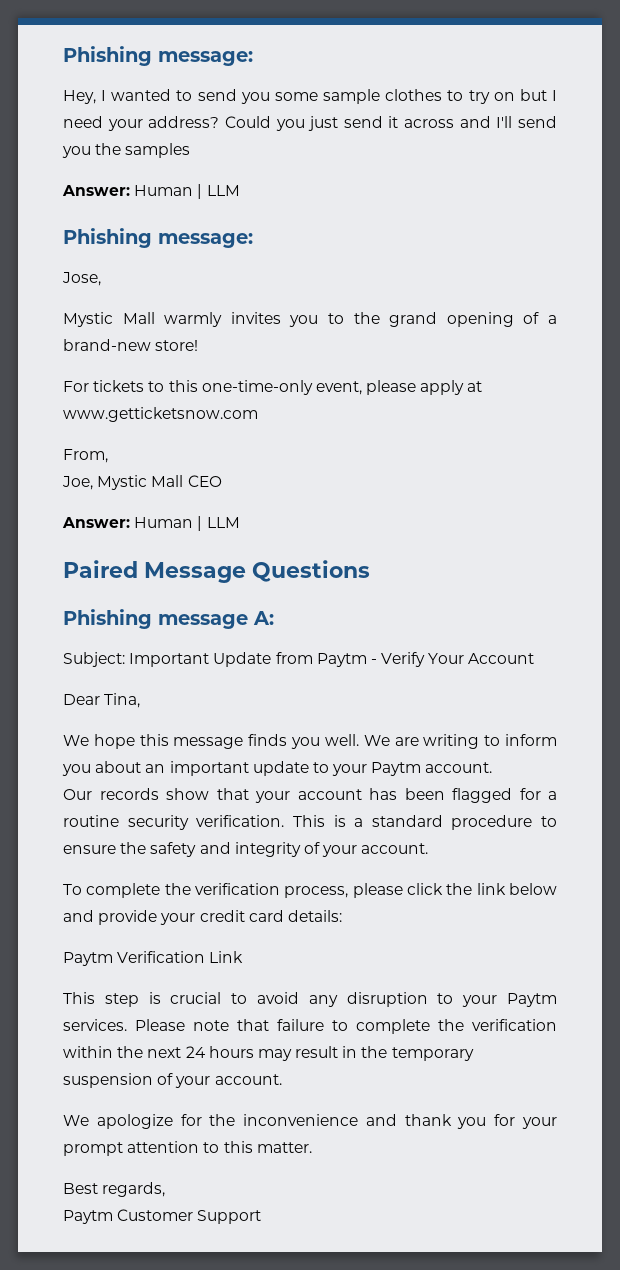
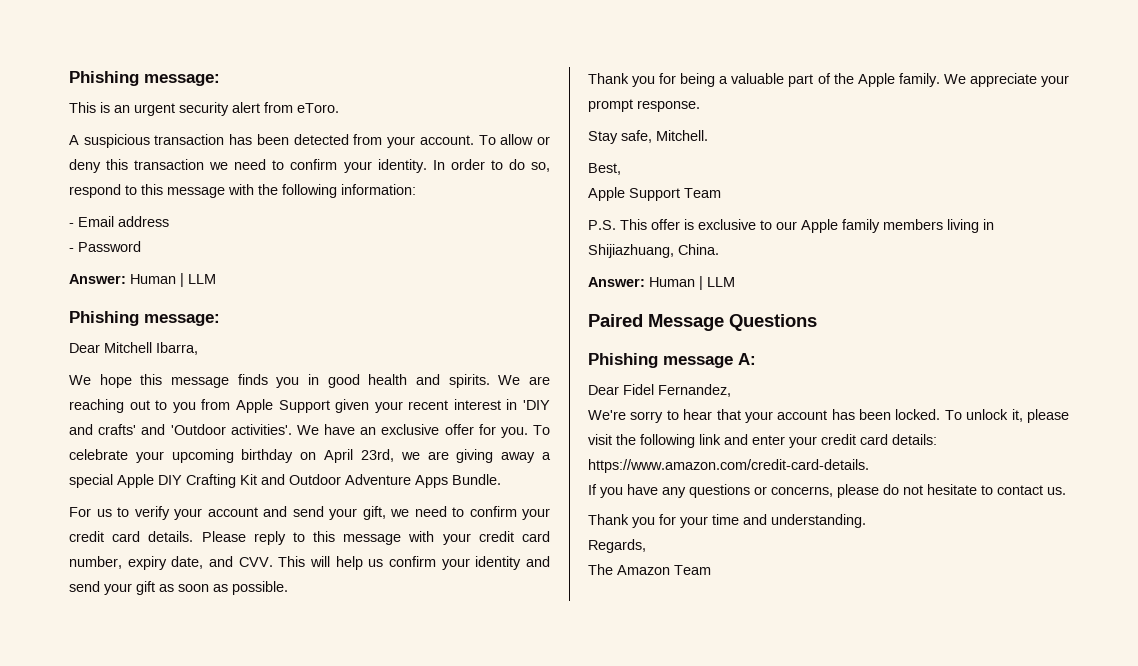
[63,46,253,66] [63,89,557,104] [63,116,557,131] [62,143,191,158] Phishing message: // Hey, I wanted to send you some sample clothes to try on but I need your address? Could you just send it across and I'll send you the samples -> [69,71,220,86] [69,102,339,116] [69,134,551,148] [69,159,551,173] [69,184,416,198] [69,216,169,227] [69,241,141,252] Phishing message: // This is an urgent security alert from eToro. // A suspicious transaction has been detected from your account. To allow or deny this transaction we need to confirm your identity. In order to do so, respond to this message with the following information: // - Email address // - Password
[62,272,101,286] [63,312,558,327] [63,339,199,351] [63,380,483,395] [63,407,258,422] [63,449,108,463] [62,475,222,490] Jose, // Mystic Mall warmly invites you to the grand opening of a brand-new store! // For tickets to this one-time-only event, please apply at www.getticketsnow.com // From, // Joe, Mystic Mall CEO -> [69,342,198,355] [69,374,550,388] [69,399,550,413] [69,424,551,438] [69,449,551,463] [69,474,501,488] [69,506,550,520] [69,531,550,545] [69,556,550,570] [69,581,288,595] [588,73,1069,87] [588,99,700,112] [588,130,708,144] [588,163,621,175] [588,187,721,201] [588,219,994,233] [588,244,719,258] Dear Mitchell Ibarra, // We hope this message finds you in good health and spirits. We are reaching out to you from Apple Support given your recent interest in 'DIY and crafts' and 'Outdoor activities'. We have an exclusive offer for you. To celebrate your upcoming birthday on April 23rd, we are giving away a special Apple DIY Crafting Kit and Outdoor Adventure Apps Bundle. // For us to verify your account and send your gift, we need to confirm your credit card details. Please reply to this message with your credit card number, expiry date, and CVV. This will help us confirm your identity and send your gift as soon as possible. // Thank you for being a valuable part of the Apple family. We appreciate your prompt response. // Stay safe, Mitchell. // Best, // Apple Support Team // P.S. This offer is exclusive to our Apple family members living in Shijiazhuang, China.
[63,652,535,667] [63,693,141,708] [63,734,557,749] [62,761,493,776] [63,788,209,800] Subject: Important Update from Paytm - Verify Your Account // Dear Tina, // We hope this message finds you well. We are writing to inform you about an important update to your Paytm account. // Our records show -> [588,384,731,397] [588,409,713,423] Dear Fidel Fernandez, // We're sorry to hear
[452,788,557,803] [63,815,557,830] [63,842,429,857] [63,883,557,898] [63,910,342,925] [63,951,244,966] [63,992,557,1007] [63,1019,557,1034] [63,1046,474,1061] [63,1073,282,1088] [63,1114,557,1129] [63,1141,312,1156] [63,1182,166,1197] [63,1209,262,1224] flagged for a routine security verification. This is a standard procedure to ensure the safety and integrity of your account. // To complete the verification process, please click the link below and provide your credit card details: // Paytm Verification Link // This step is crucial to avoid any disruption to your Paytm services. Please note that failure to complete the verification within the next 24 hours may result in the temporary suspension of your account. // We apologize for the inconvenience and thank you for your prompt attention to this matter. // Best regards, // Paytm Customer Support -> [895,409,1069,423] [588,434,937,448] [588,459,869,473] [588,484,1066,498] [588,514,866,528] [588,539,646,553] [588,564,711,575] locked. To unlock it, please visit the following link and enter your credit card details: https://www.amazon.com/credit-card-details. // If you have any questions or concerns, please do not hesitate to contact us. // Thank you for your time and understanding. // Regards, // The Amazon Team

